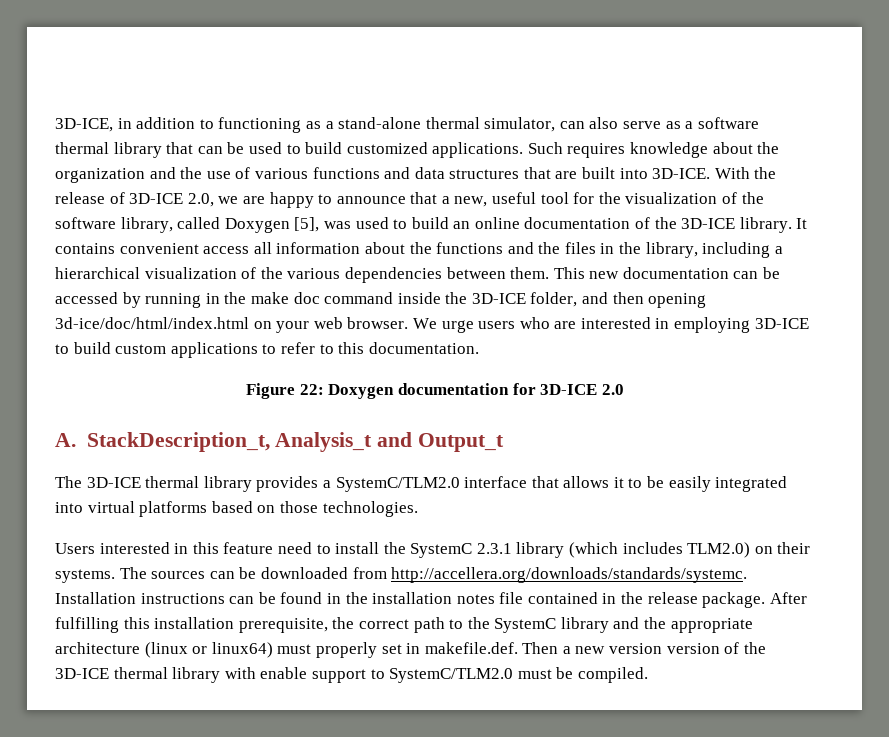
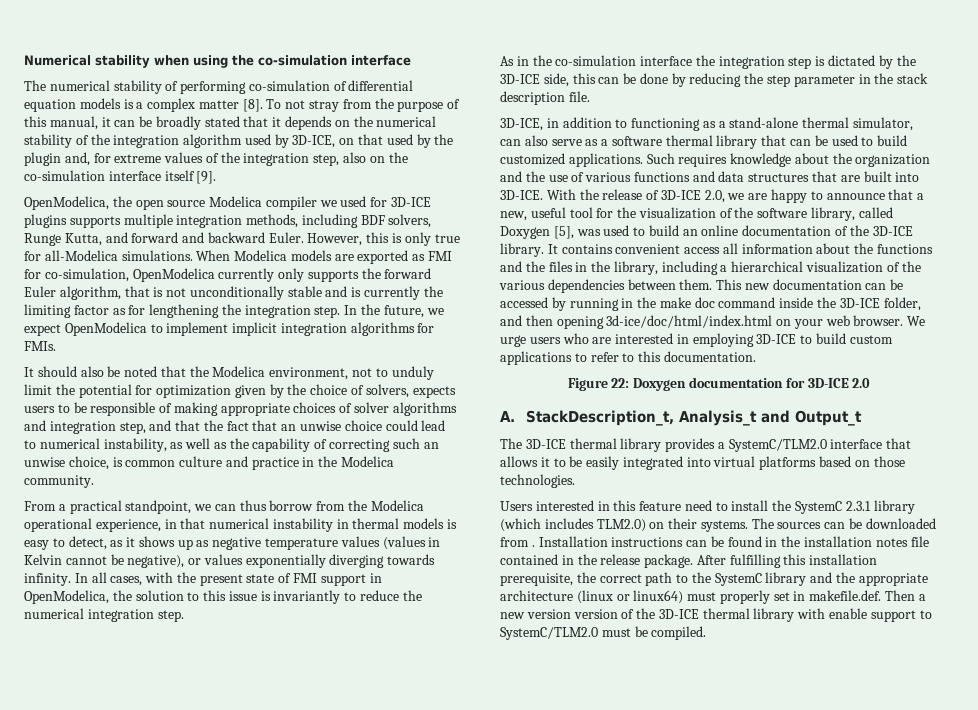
(55, 125) none -> [24,55,411,68] [24,80,414,94] [24,98,461,112] [24,116,437,130] [24,134,454,148] [24,152,408,166] [24,170,217,184] [24,196,432,210] [24,214,432,228] [24,232,460,246] [24,250,453,264] [24,268,432,282] [24,286,443,300] [24,304,444,318] [24,322,435,336] [24,341,56,351] [24,366,434,380] [24,384,456,398] [24,402,457,416] [24,420,446,434] [24,438,439,452] [24,456,395,470] [24,475,94,488] [24,500,424,514] [24,518,458,532] [24,536,441,550] [24,554,436,568] [24,572,382,586] [24,590,422,604] [24,608,184,622] [500,55,916,69] [500,73,929,87] [500,91,590,105] Numerical stability when using the co-simulation interface // The numerical stability of performing co-simulation of differential equation models is a complex matter [8]. To not stray from the purpose of this manual, it can be broadly stated that it depends on the numerical stability of the integration algorithm used by 3D-ICE, on that used by the plugin and, for extreme values of the integration step, also on the co-simulation interface itself [9]. // OpenModelica, the open source Modelica compiler we used for 3D-ICE plugins supports multiple integration methods, including BDF solvers, Runge Kutta, and forward and backward Euler. However, this is only true for all-Modelica simulations. When Modelica models are exported as FMI for co-simulation, OpenModelica currently only supports the forward Euler algorithm, that is not unconditionally stable and is currently the limiting factor as for lengthening the integration step. In the future, we expect OpenModelica to implement implicit integration algorithms for FMIs. // It should also be noted that the Modelica environment, not to unduly limit the potential for optimization given by the choice of solvers, expects users to be responsible of making appropriate choices of solver algorithms and integration step, and that the fact that an unwise choice could lead to numerical instability, as well as the capability of correcting such an unwise choice, is common culture and practice in the Modelica community. // From a practical standpoint, we can thus borrow from the Modelica operational experience, in that numerical instability in thermal models is easy to detect, as it shows up as negative temperature values (values in Kelvin cannot be negative), or values exponentially diverging towards infinity. In all cases, with the present state of FMI support in OpenModelica, the solution to this issue is invariantly to reduce the numerical integration step. // As in the co-simulation interface the integration step is dictated by the 3D-ICE side, this can be done by reducing the step parameter in the stack description file. //
[391,567,748,583] http://accellera.org/downloads/standards/systemc. -> [531,545,535,547] .

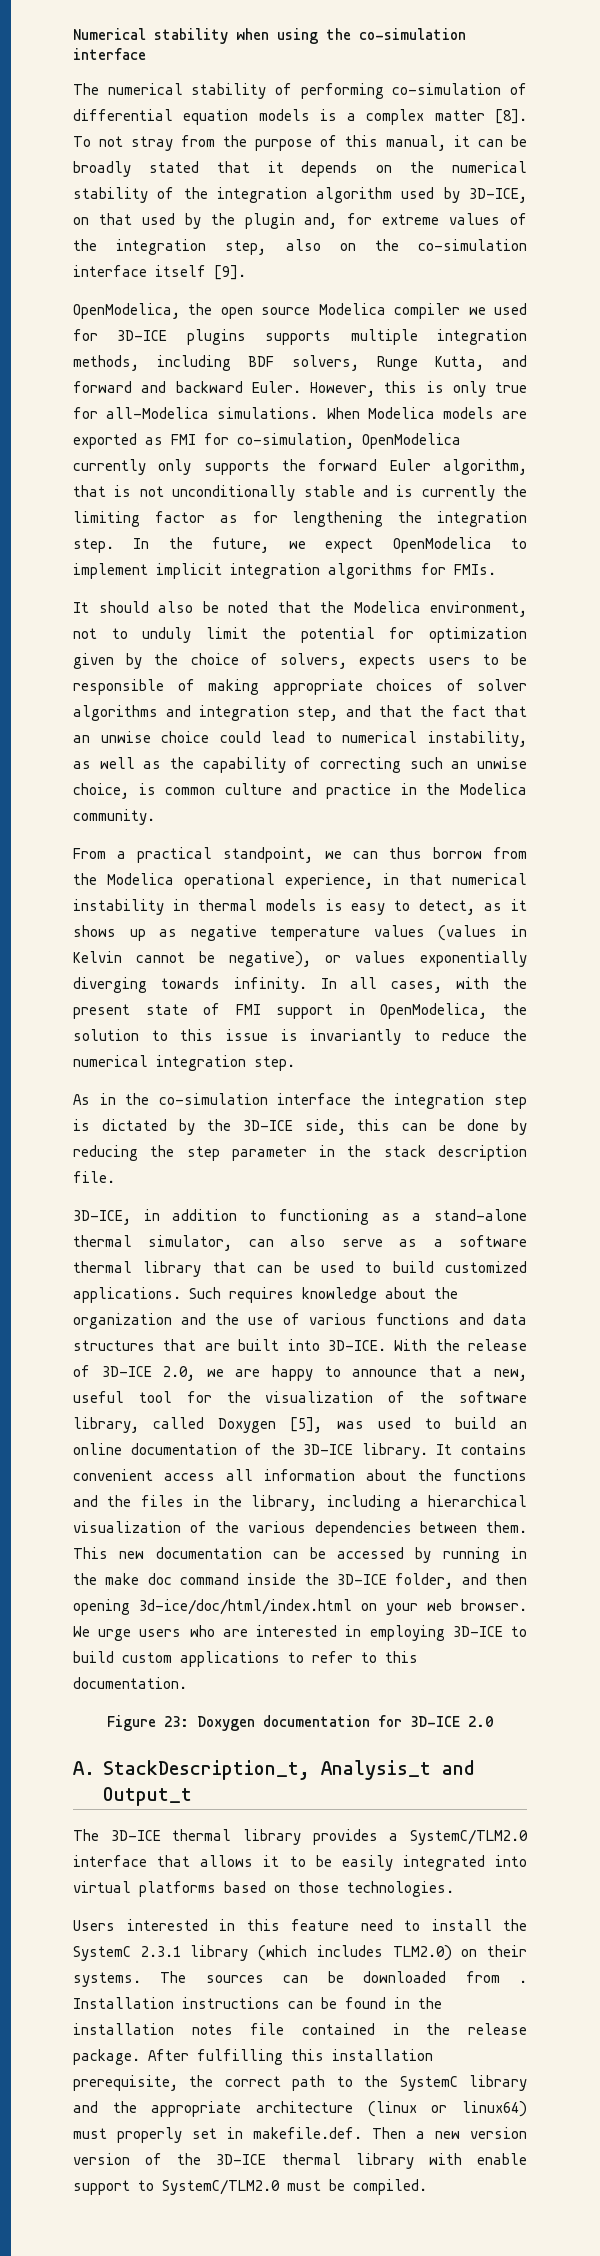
[611,378,630,388] 22: -> [164,1716,189,1727] 23:

